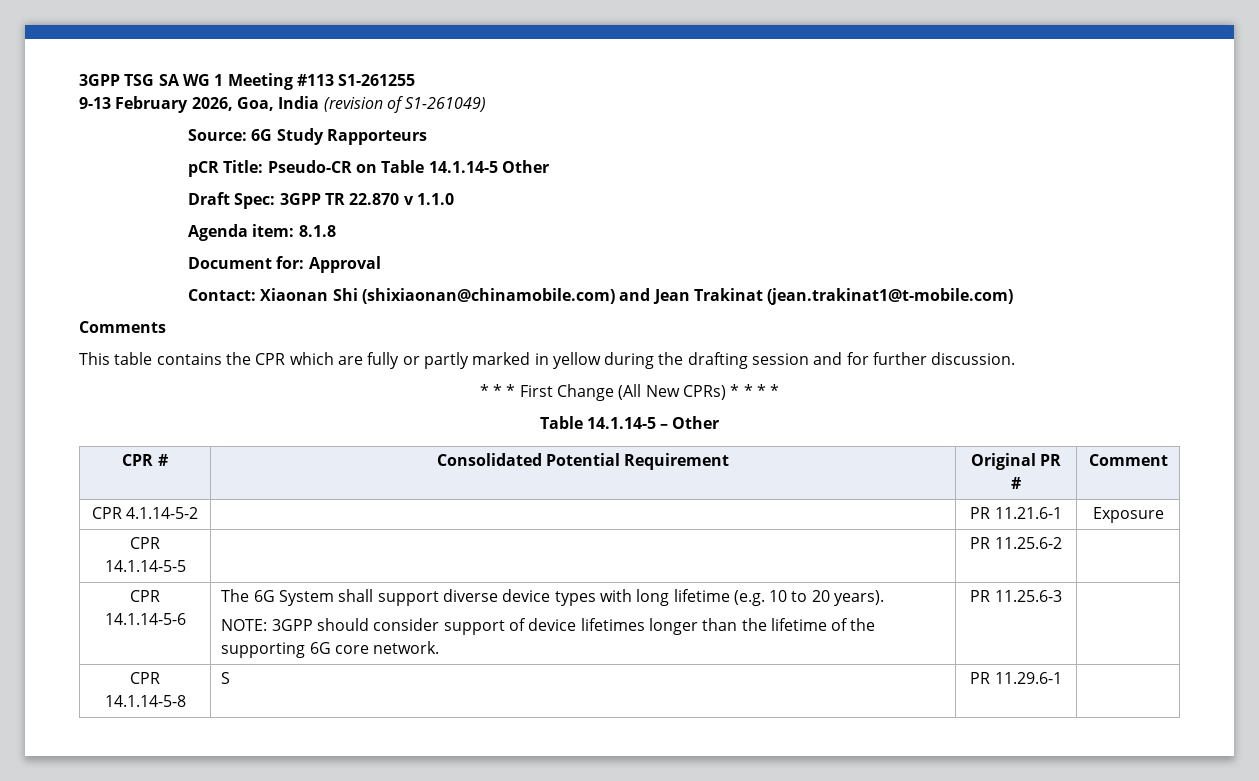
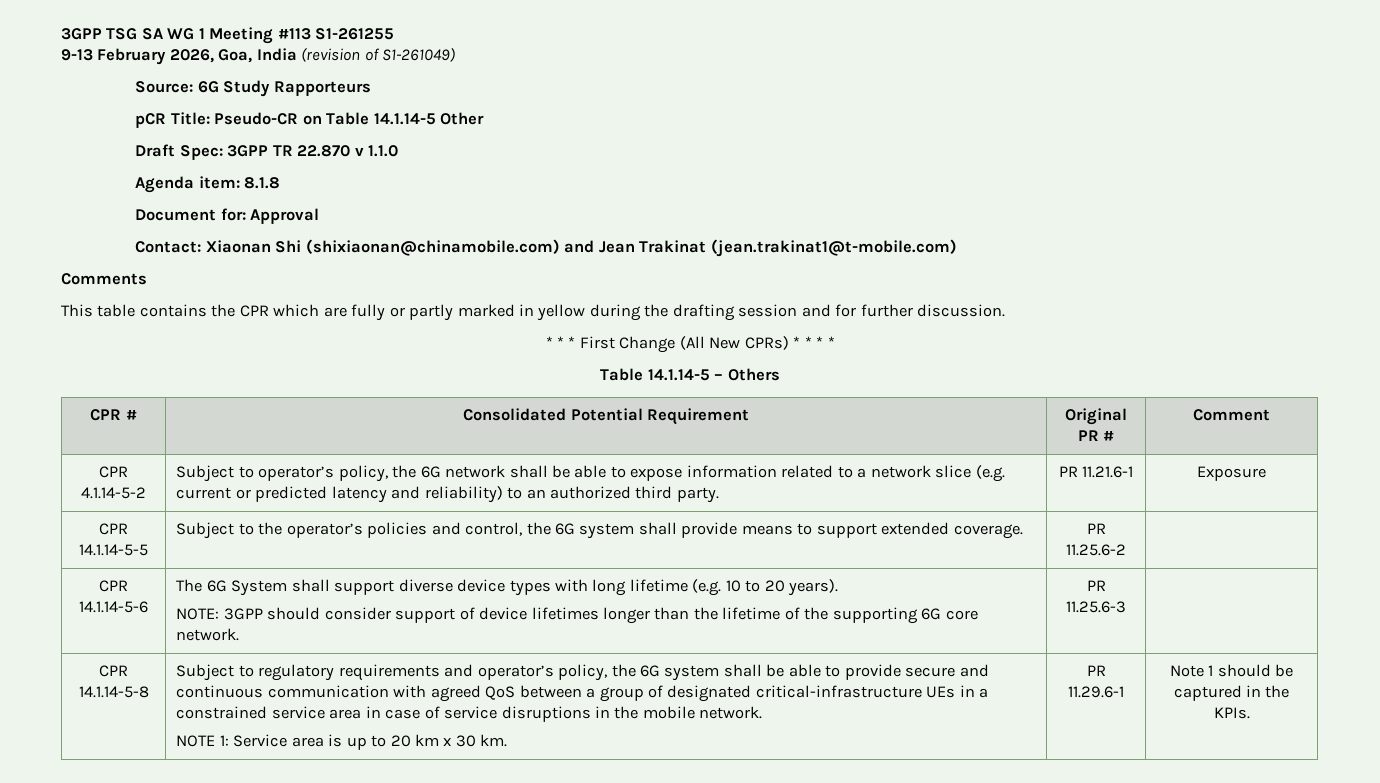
[672,416,720,429] Other -> [727,368,780,381] Others
(199, 513) none -> [176,465,1005,482] [176,486,719,503] Subject to operator’s policy, the 6G network shall be able to expose information related to a network slice (e.g. current or predicted latency and reliability) to an authorized third party.
(186, 566) none -> [176,522,1023,539] Subject to the operator’s policies and control, the 6G system shall provide means to support extended coverage.
[221,672,231,684] [970,672,1062,684] S | PR 11.29.6-1 | -> [176,664,989,681] [176,685,989,702] [176,706,763,722] [176,734,508,750] [1086,665,1106,676] [1068,686,1124,698] [1169,664,1294,677] [1173,685,1290,701] [1213,707,1250,719] Subject to regulatory requirements and operator’s policy, the 6G system shall be able to provide secure and continuous communication with agreed QoS between a group of designated critical-infrastructure UEs in a constrained service area in case of service disruptions in the mobile network. // NOTE 1: Service area is up to 20 km x 30 km. | PR 11.29.6-1 | Note 1 should be captured in the KPIs.

